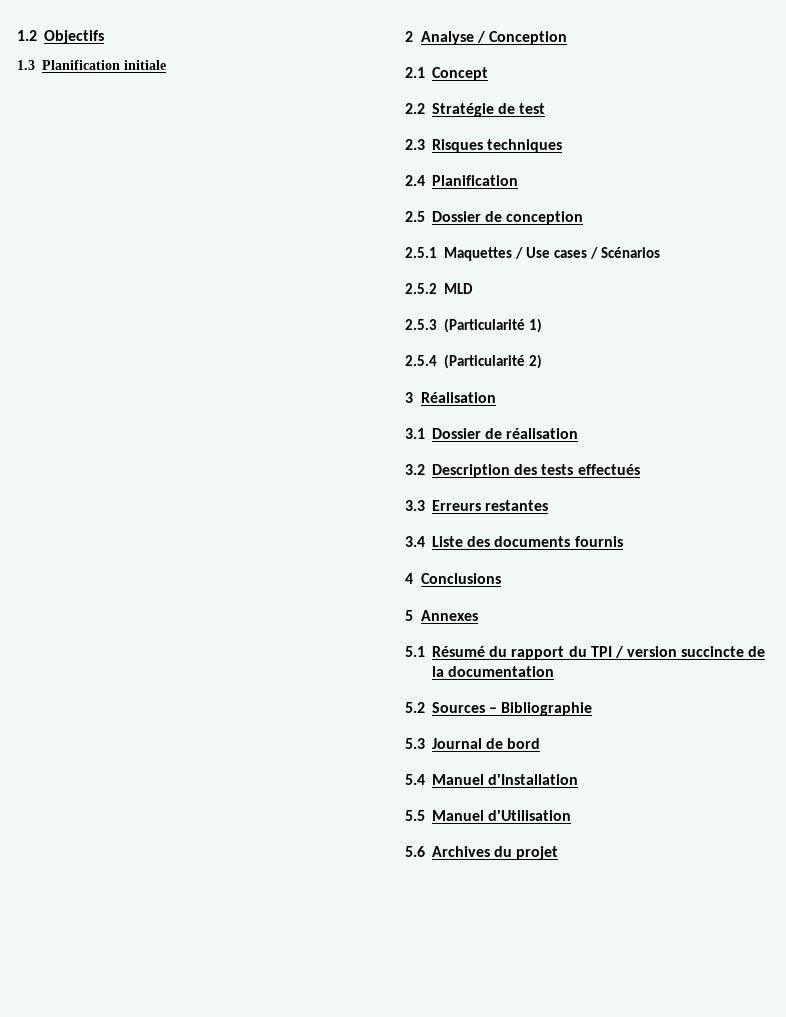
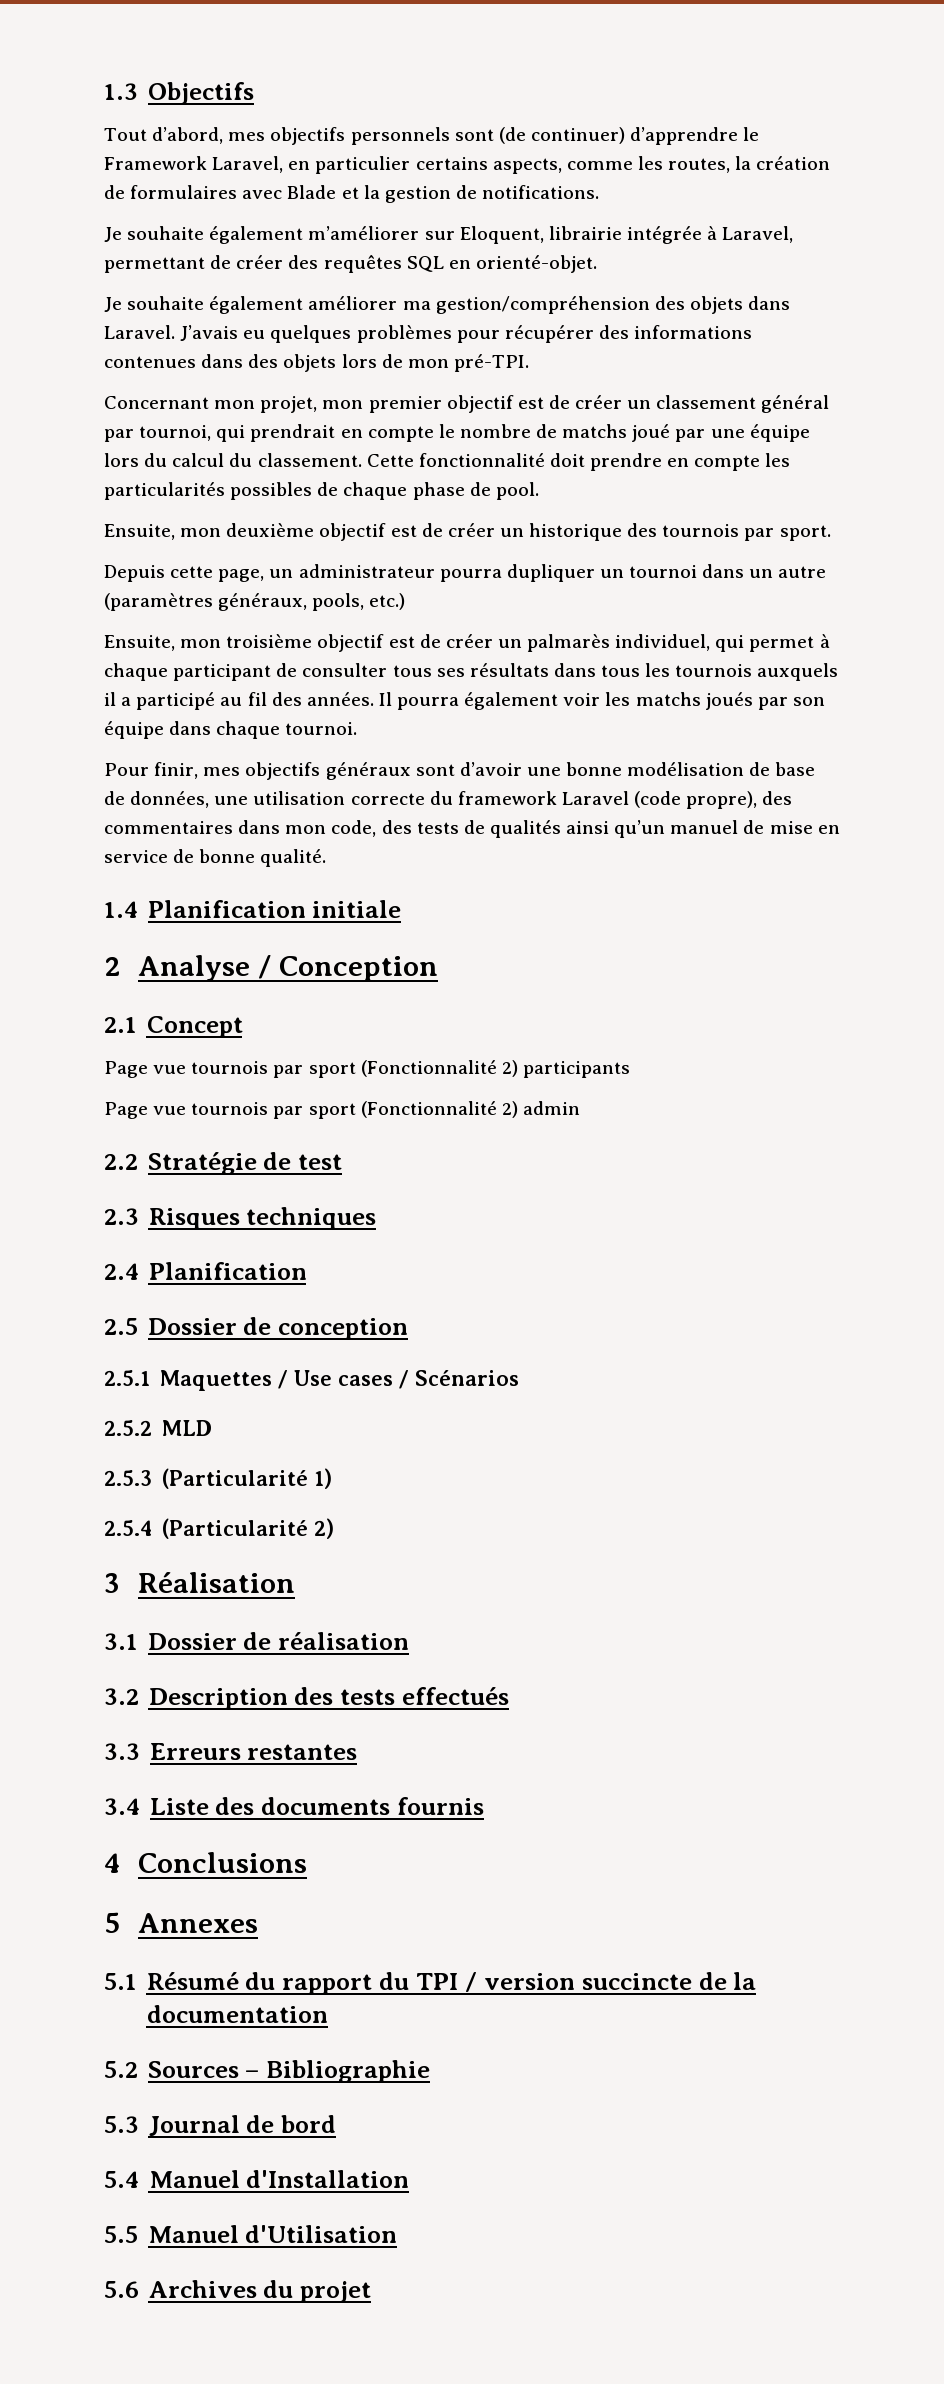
[17,30,37,41] 1.2 -> [104,83,138,100] 1.3
[17,60,35,70] 1.3 -> [104,127,760,145] [104,156,831,174] [104,185,600,203] [104,226,794,244] [104,255,597,273] [104,296,791,314] [104,325,753,343] [104,354,529,372] [104,395,830,413] [104,424,810,442] [104,453,791,471] [104,482,539,500] [104,523,831,541] [104,564,827,582] [104,593,406,611] [104,634,830,652] [104,663,839,681] [104,692,825,710] [104,721,358,739] [104,762,816,780] [104,791,793,809] [104,820,840,838] [104,849,327,867] [104,901,138,918] Tout d’abord, mes objectifs personnels sont (de continuer) d’apprendre le Framework Laravel, en particulier certains aspects, comme les routes, la création de formulaires avec Blade et la gestion de notifications. // Je souhaite également m’améliorer sur Eloquent, librairie intégrée à Laravel, permettant de créer des requêtes SQL en orienté-objet. // Je souhaite également améliorer ma gestion/compréhension des objets dans Laravel. J’avais eu quelques problèmes pour récupérer des informations contenues dans des objets lors de mon pré-TPI. // Concernant mon projet, mon premier objectif est de créer un classement général par tournoi, qui prendrait en compte le nombre de matchs joué par une équipe lors du calcul du classement. Cette fonctionnalité doit prendre en compte les particularités possibles de chaque phase de pool. // Ensuite, mon deuxième objectif est de créer un historique des tournois par sport. // Depuis cette page, un administrateur pourra dupliquer un tournoi dans un autre (paramètres généraux, pools, etc.) // Ensuite, mon troisième objectif est de créer un palmarès individuel, qui permet à chaque participant de consulter tous ses résultats dans tous les tournois auxquels il a participé au fil des années. Il pourra également voir les matchs joués par son équipe dans chaque tournoi. // Pour finir, mes objectifs généraux sont d’avoir une bonne modélisation de base de données, une utilisation correcte du framework Laravel (code propre), des commentaires dans mon code, des tests de qualités ainsi qu’un manuel de mise en service de bonne qualité. // 1.4
(488, 74) none -> [104,1060,630,1078] [104,1101,580,1119] // Page vue tournois par sport (Fonctionnalité 2) participants // Page vue tournois par sport (Fonctionnalité 2) admin

